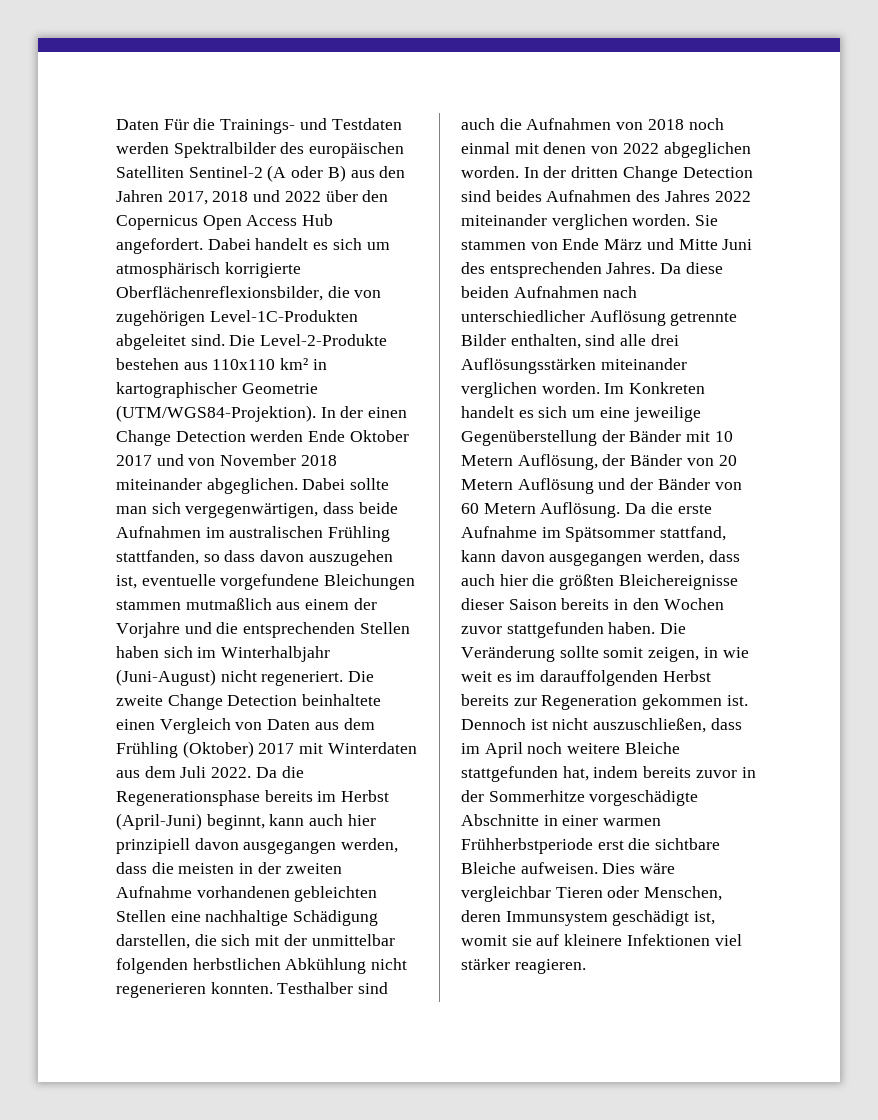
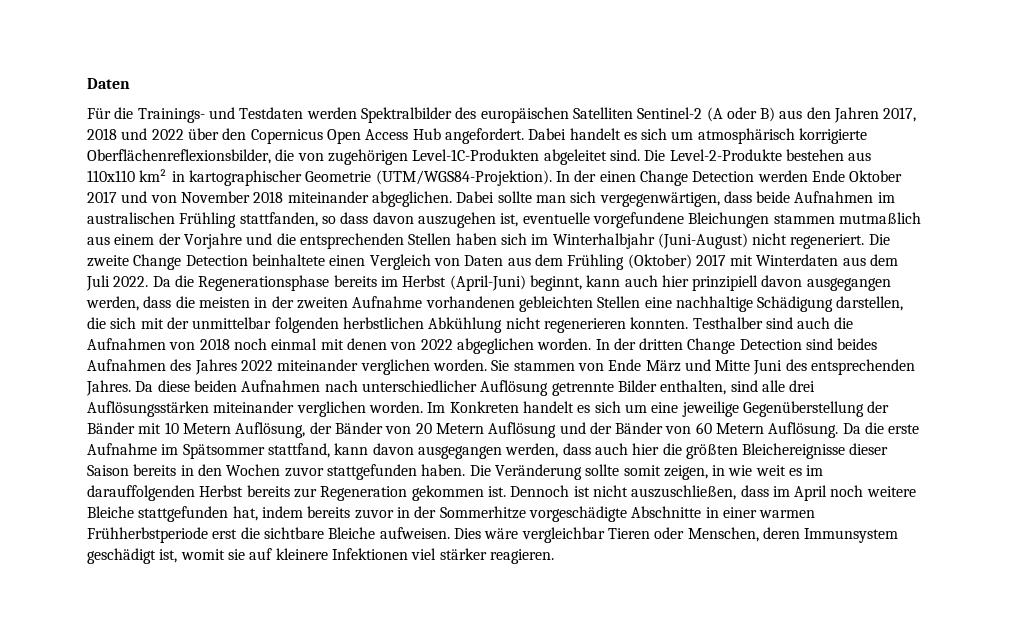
[116,119,159,130] Daten -> [87,78,130,89] Daten //

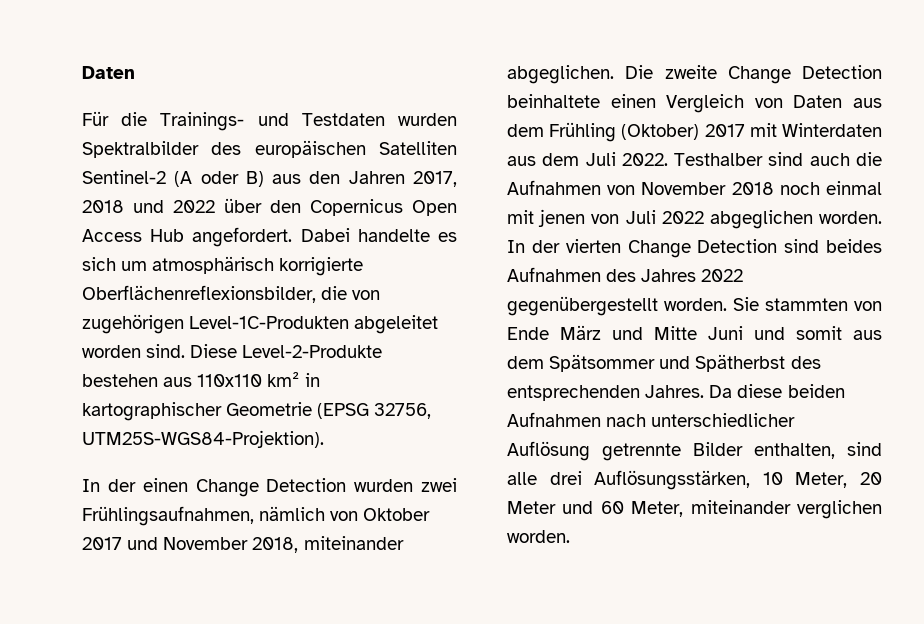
[306,107,357,119] werden -> [398,113,458,126] wurden
[569,128,621,140] handelt -> [357,229,430,242] handelte
[609,149,666,161] sind. Die -> [82,344,238,358] worden sind. Diese
[375,170,552,186] (UTM/WGS84-Projektion). -> [317,403,432,419] [82,430,324,448] (EPSG 32756, UTM25S-WGS84-Projektion). //
[757,170,903,182] [87,191,895,207] [87,212,921,228] [87,233,865,249] werden Ende Oktober 2017 und von November 2018 miteinander abgeglichen. Dabei sollte man sich vergegenwärtigen, dass beide Aufnahmen im australischen Frühling stattfanden, so dass davon auszugehen ist, eventuelle vorgefundene Bleichungen stammen mutmaßlich aus einem der Vorjahre und die entsprechenden Stellen haben sich im Winterhalbjahr (Juni-August) nicht regeneriert. -> [354,478,457,492] [82,506,431,526] [82,536,404,553] [507,65,614,84] wurden zwei Frühlingsaufnahmen, nämlich von Oktober 2017 und November 2018, miteinander abgeglichen.
[152,275,891,291] [86,296,904,312] [87,317,689,333] Da die Regenerationsphase bereits im Herbst (April-Juni) beginnt, kann auch hier prinzipiell davon ausgegangen werden, dass die meisten in der zweiten Aufnahme vorhandenen gebleichten Stellen eine nachhaltige Schädigung darstellen, die sich mit der unmittelbar folgenden herbstlichen Abkühlung nicht regenerieren konnten. -> (668, 159) none
(196, 346) none -> [641,182,727,195] November
[346,338,417,350] denen von -> [538,209,656,227] jenen von Juli
[639,338,684,350] dritten -> [565,239,621,253] vierten
[277,359,430,375] miteinander verglichen -> [507,296,658,316] gegenübergestellt
[513,361,575,371] stammen -> [765,298,848,311] stammten
(783, 367) none -> [754,326,882,340] [507,354,786,372] und somit aus dem Spätsommer und Spätherbst
[87,401,890,417] [87,422,920,438] [87,443,889,459] [87,464,824,480] [87,485,916,501] [87,506,816,522] [87,527,899,543] [87,548,554,564] Auflösungsstärken miteinander verglichen worden. Im Konkreten handelt es sich um eine jeweilige Gegenüberstellung der Bänder mit 10 Metern Auflösung, der Bänder von 20 Metern Auflösung und der Bänder von 60 Metern Auflösung. Da die erste Aufnahme im Spätsommer stattfand, kann davon ausgegangen werden, dass auch hier die größten Bleichereignisse dieser Saison bereits in den Wochen zuvor stattgefunden haben. Die Veränderung sollte somit zeigen, in wie weit es im darauffolgenden Herbst bereits zur Regeneration gekommen ist. Dennoch ist nicht auszuschließen, dass im April noch weitere Bleiche stattgefunden hat, indem bereits zuvor in der Sommerhitze vorgeschädigte Abschnitte in einer warmen Frühherbstperiode erst die sichtbare Bleiche aufweisen. Dies wäre vergleichbar Tieren oder Menschen, deren Immunsystem geschädigt ist, womit sie auf kleinere Infektionen viel stärker reagieren. -> [594,470,882,490] [507,500,882,519] [507,530,570,543] Auflösungsstärken, 10 Meter, 20 Meter und 60 Meter, miteinander verglichen worden.

